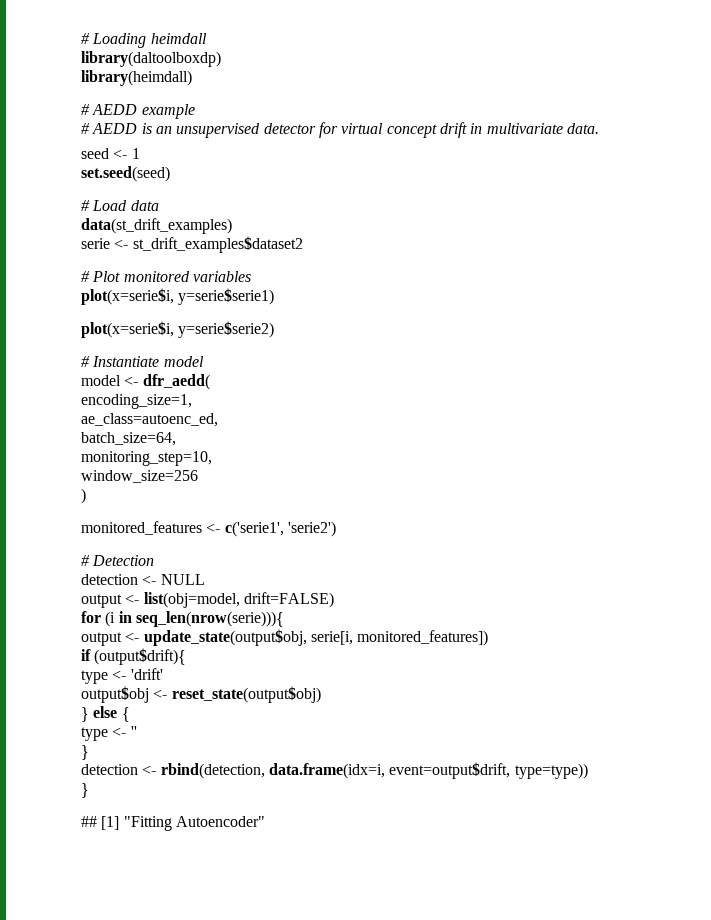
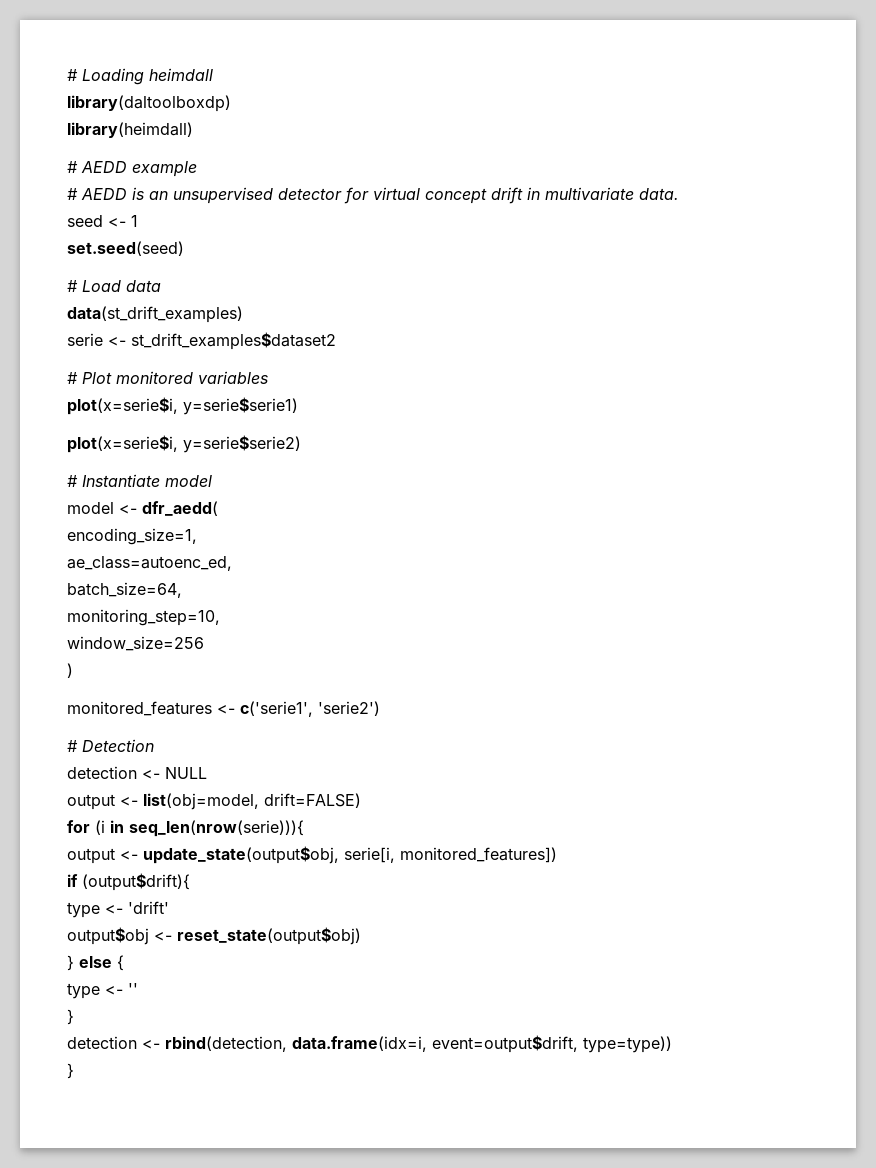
[81,816,265,831] // ## [1] "Fitting Autoencoder" -> (74, 1071) none

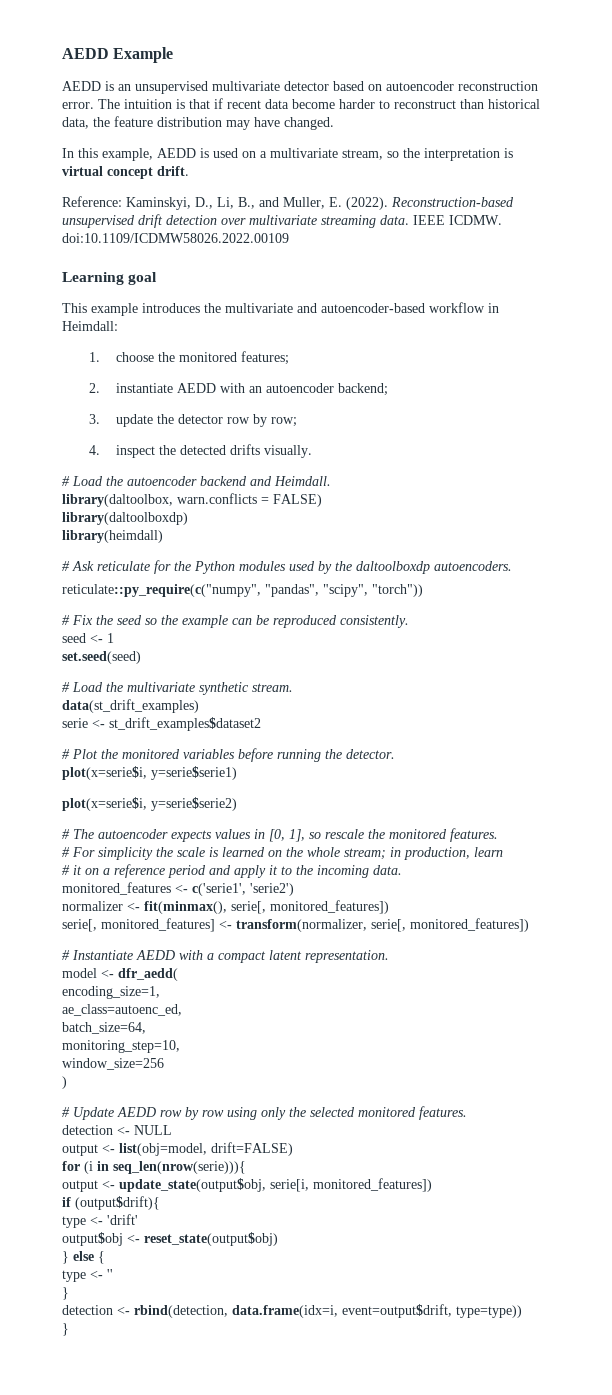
[67,68,213,85] [67,95,231,112] [67,122,193,138] [67,161,197,177] [67,187,679,204] # Loading heimdall // library(daltoolboxdp) // library(heimdall) // # AEDD example // # AEDD is an unsupervised detector for virtual concept drift in multivariate data. -> [62,47,174,63] [62,81,538,94] [62,98,540,109] [62,116,334,130] [62,148,513,161] [62,166,189,179] [62,196,514,210] [62,214,502,228] [62,233,289,243] [62,272,158,285] [62,302,499,316] [62,321,118,331] [89,351,290,365] [89,383,389,396] [89,414,298,427] [89,444,313,458] [62,476,331,486] [62,493,322,507] [62,512,188,525] [62,530,163,543] [62,560,512,574] [62,584,423,597] [62,615,409,628] AEDD Example // AEDD is an unsupervised multivariate detector based on autoencoder reconstruction error. The intuition is that if recent data become harder to reconstruct than historical data, the feature distribution may have changed. // In this example, AEDD is used on a multivariate stream, so the interpretation is virtual concept drift. // Reference: Kaminskyi, D., Li, B., and Muller, E. (2022). Reconstruction-based unsupervised drift detection over multivariate streaming data. IEEE ICDMW. doi:10.1109/ICDMW58026.2022.00109 // Learning goal // This example introduces the multivariate and autoencoder-based workflow in Heimdall: // 1. choose the monitored features; // 2. instantiate AEDD with an autoencoder backend; // 3. update the detector row by row; // 4. inspect the detected drifts visually. // # Load the autoencoder backend and Heimdall. // library(daltoolbox, warn.conflicts = FALSE) // library(daltoolboxdp) // library(heimdall) // # Ask reticulate for the Python modules used by the daltoolboxdp autoencoders. // reticulate::py_require(c("numpy", "pandas", "scipy", "torch")) // # Fix the seed so the example can be reproduced consistently.
[126,280,161,292] data -> [106,682,293,695] the multivariate synthetic stream.
(112, 378) none -> [101,749,118,759] the
(268, 377) none -> [238,748,395,762] before running the detector.
[82,474,212,487] Instantiate model -> [73,828,498,842] [62,847,503,860] [62,864,402,878] [62,882,294,896] [62,900,389,914] [62,918,529,932] [62,950,389,963] The autoencoder expects values in [0, 1], so rescale the monitored features. // # For simplicity the scale is learned on the whole stream; in production, learn // # it on a reference period and apply it to the incoming data. // monitored_features <- c('serie1', 'serie2') // normalizer <- fit(minmax(), serie[, monitored_features]) // serie[, monitored_features] <- transform(normalizer, serie[, monitored_features]) // # Instantiate AEDD with a compact latent representation.
[67,701,380,717] [67,739,154,752] monitored_features <- c('serie1', 'serie2') // # Detection -> [62,1106,467,1120] # Update AEDD row by row using only the selected monitored features.

